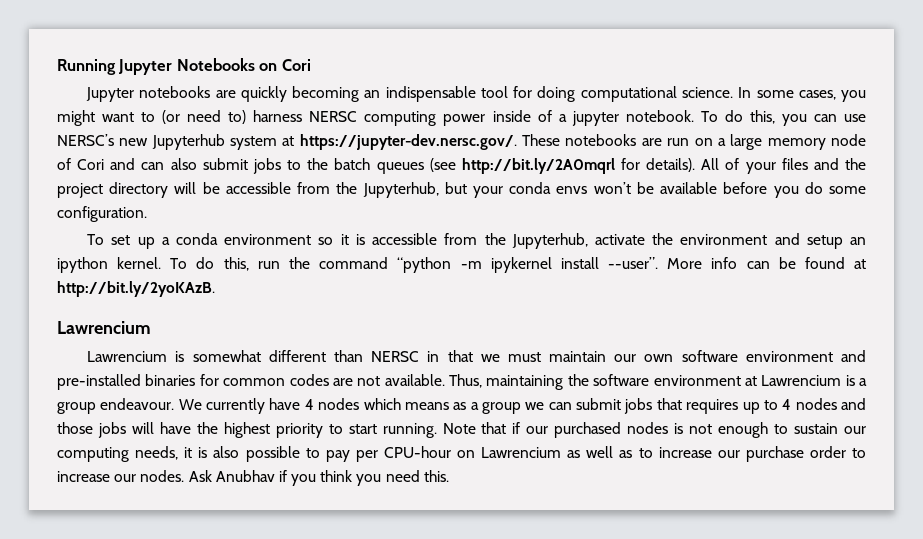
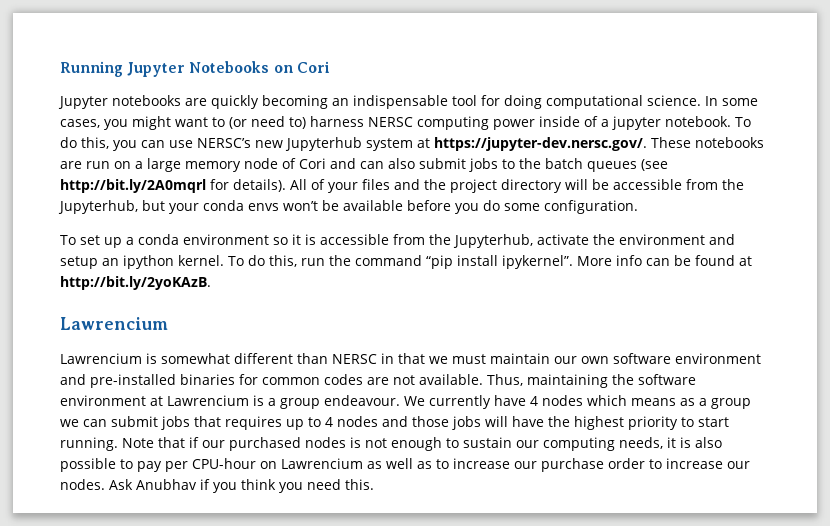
[397,257,658,273] “python -m ipykernel install --user”. -> [425,255,573,269] “pip install ipykernel”.

